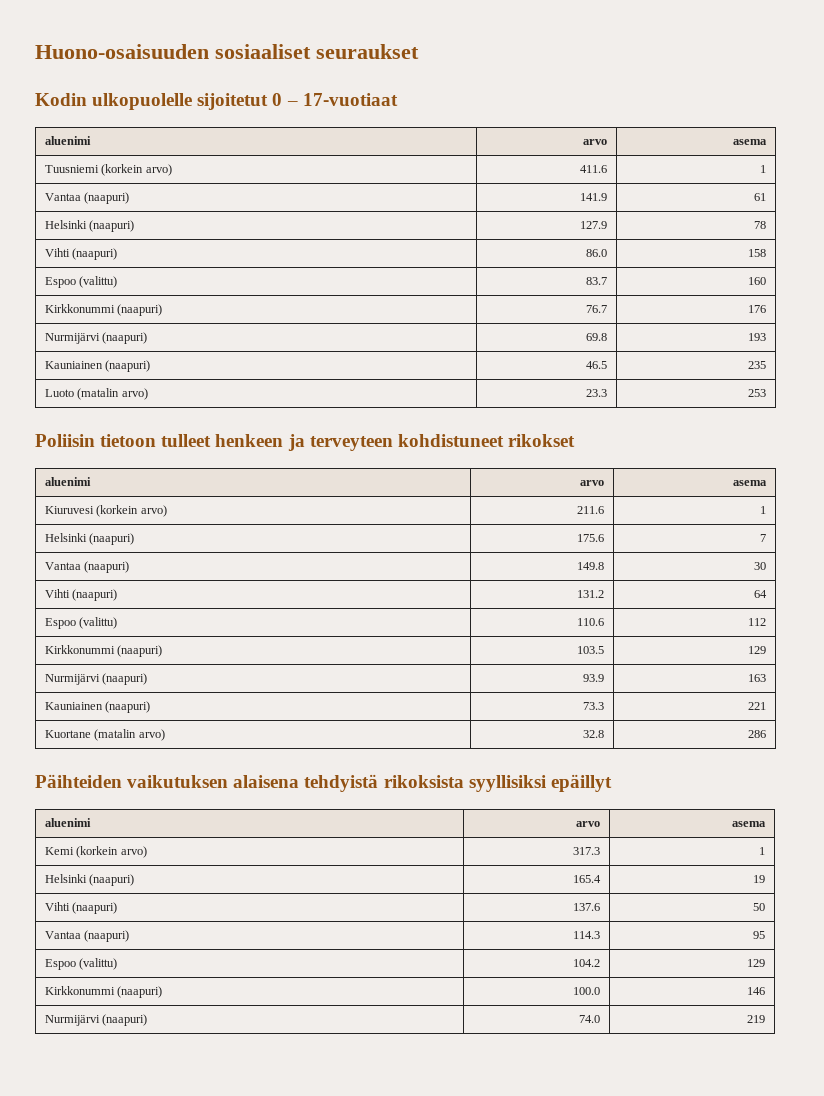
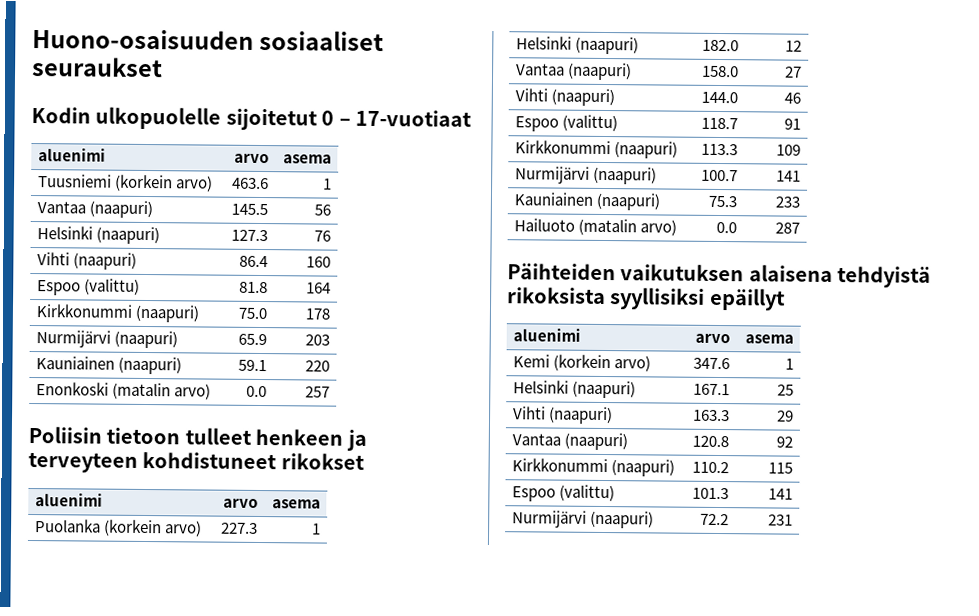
[580,165,608,173] 411.6 -> [231,177,269,190] 463.6
[580,193,608,201] [754,193,767,201] [44,220,135,232] [580,221,608,229] [754,221,767,229] [44,248,118,260] [586,249,608,257] [748,249,767,257] [44,276,118,288] [586,277,608,285] [748,277,767,285] [44,304,163,316] [586,305,608,313] [748,305,767,313] [44,332,148,344] [586,333,608,341] [748,333,767,341] [44,360,151,372] [586,361,608,369] [748,361,767,369] [44,388,148,400] [586,389,608,397] [748,389,767,397] 141.9 | 61 // Helsinki (naapuri) | 127.9 | 78 // Vihti (naapuri) | 86.0 | 158 // Espoo (valittu) | 83.7 | 160 // Kirkkonummi (naapuri) | 76.7 | 176 // Nurmijärvi (naapuri) | 69.8 | 193 // Kauniainen (naapuri) | 46.5 | 235 // Luoto (matalin arvo) | 23.3 | 253 -> [230,203,268,216] [313,204,331,216] [37,226,161,245] [230,229,268,242] [313,230,331,242] [37,252,138,270] [238,255,268,268] [305,256,331,268] [37,278,141,296] [238,281,268,294] [305,282,331,294] [36,304,201,323] [237,307,267,320] [304,308,330,320] [36,330,179,349] [237,333,267,346] [304,334,330,346] [36,356,183,375] [237,359,267,372] [304,360,330,372] [36,382,212,400] [245,385,267,398] [304,386,330,398] 145.5 | 56 // Helsinki (naapuri) | 127.3 | 76 // Vihti (naapuri) | 86.4 | 160 // Espoo (valittu) | 81.8 | 164 // Kirkkonummi (naapuri) | 75.0 | 178 // Nurmijärvi (naapuri) | 65.9 | 203 // Kauniainen (naapuri) | 59.1 | 220 // Enonkoski (matalin arvo) | 0.0 | 257
[44,505,167,517] [577,506,605,514] [760,506,767,514] [44,533,135,545] [577,534,605,542] [760,534,767,542] [44,561,130,573] [577,562,605,570] [754,562,767,570] [44,589,118,601] [577,590,605,598] [754,590,768,598] [44,617,118,629] [577,618,605,626] [748,618,767,626] [44,645,163,657] [577,646,605,654] [748,646,767,654] [44,673,148,685] [583,674,605,682] [748,674,767,682] [44,701,151,713] [583,702,605,710] [748,702,767,710] [44,729,165,741] [583,730,605,738] [748,730,767,738] Kiuruvesi (korkein arvo) | 211.6 | 1 // Helsinki (naapuri) | 175.6 | 7 // Vantaa (naapuri) | 149.8 | 30 // Vihti (naapuri) | 131.2 | 64 // Espoo (valittu) | 110.6 | 112 // Kirkkonummi (naapuri) | 103.5 | 129 // Nurmijärvi (naapuri) | 93.9 | 163 // Kauniainen (naapuri) | 73.3 | 221 // Kuortane (matalin arvo) | 32.8 | 286 -> [35,519,203,537] [220,522,258,534] [311,523,321,535] [516,36,640,55] [701,39,739,52] [784,40,802,52] [516,62,633,81] [701,65,739,78] [784,66,802,78] [515,88,616,107] [700,91,738,104] [783,92,801,104] [515,114,619,132] [700,117,738,130] [783,118,801,130] [515,140,679,159] [700,143,738,156] [775,144,801,156] [515,166,658,185] [700,169,738,182] [775,170,801,182] [514,192,662,211] [707,195,737,208] [774,196,800,208] [514,218,678,236] [715,221,737,234] [774,222,800,234] Puolanka (korkein arvo) | 227.3 | 1 // Helsinki (naapuri) | 182.0 | 12 // Vantaa (naapuri) | 158.0 | 27 // Vihti (naapuri) | 144.0 | 46 // Espoo (valittu) | 118.7 | 91 // Kirkkonummi (naapuri) | 113.3 | 109 // Nurmijärvi (naapuri) | 100.7 | 141 // Kauniainen (naapuri) | 75.3 | 233 // Hailuoto (matalin arvo) | 0.0 | 287
[573,847,601,855] [759,847,766,855] [44,874,135,886] [573,875,602,883] [753,875,766,883] [44,902,118,914] [573,903,601,911] [753,903,766,911] [44,930,130,942] [573,931,601,939] [753,931,766,939] [44,958,118,970] [573,959,601,967] [747,959,766,967] [44,986,163,998] [573,987,601,995] [747,987,766,995] [44,1014,148,1026] [579,1015,601,1023] [747,1015,766,1023] 317.3 | 1 // Helsinki (naapuri) | 165.4 | 19 // Vihti (naapuri) | 137.6 | 50 // Vantaa (naapuri) | 114.3 | 95 // Espoo (valittu) | 104.2 | 129 // Kirkkonummi (naapuri) | 100.0 | 146 // Nurmijärvi (naapuri) | 74.0 | 219 -> [692,357,730,370] [784,358,794,370] [513,380,637,399] [692,383,730,396] [776,384,794,396] [513,406,614,425] [692,409,730,422] [776,410,794,422] [512,432,629,451] [691,435,729,448] [775,436,793,448] [512,458,676,477] [691,461,729,474] [767,462,793,474] [512,484,616,502] [691,487,729,500] [767,488,793,500] [512,510,655,529] [699,513,729,526] [767,514,793,526] 347.6 | 1 // Helsinki (naapuri) | 167.1 | 25 // Vihti (naapuri) | 163.3 | 29 // Vantaa (naapuri) | 120.8 | 92 // Kirkkonummi (naapuri) | 110.2 | 115 // Espoo (valittu) | 101.3 | 141 // Nurmijärvi (naapuri) | 72.2 | 231

